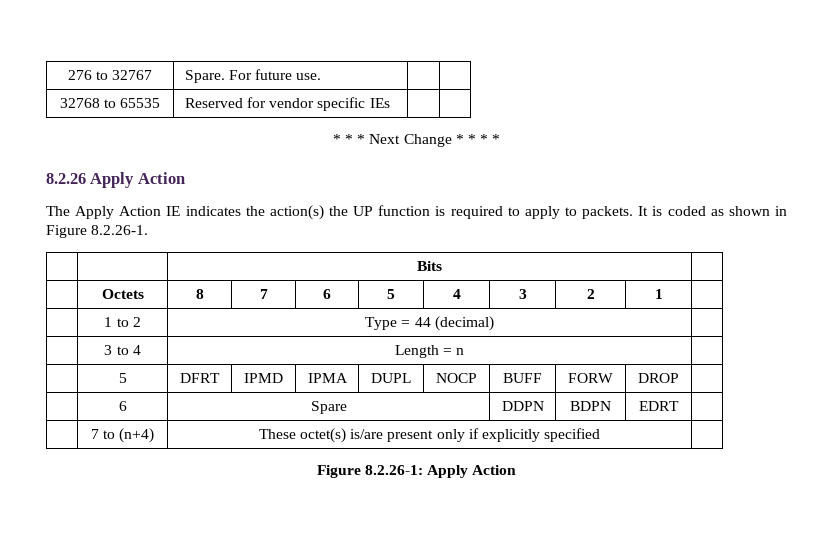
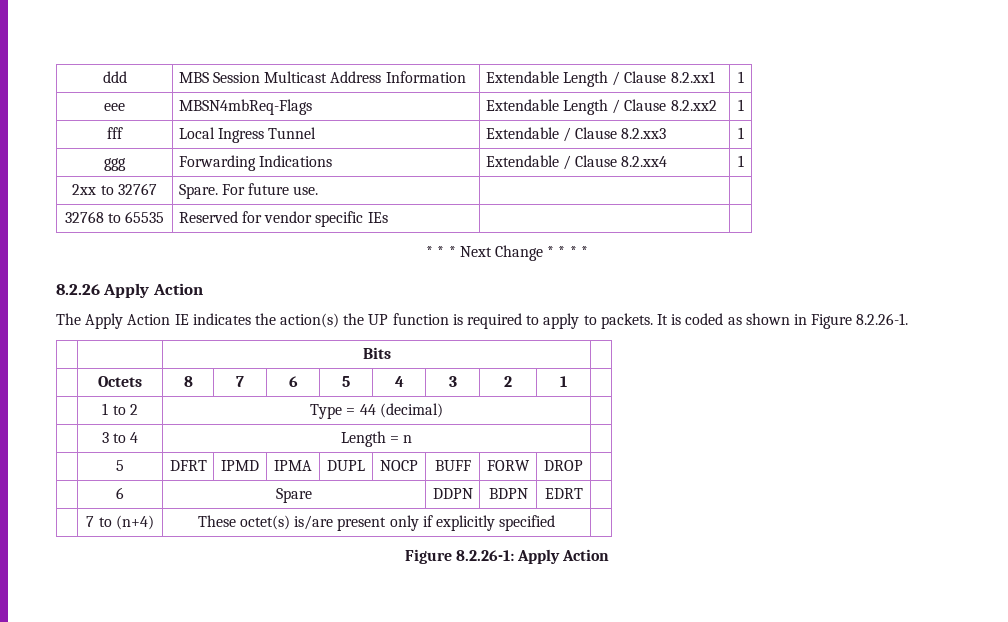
[67,70,92,80] 276 -> [102,71,127,83] [178,71,466,83] [485,71,715,87] [737,71,744,83] [104,103,125,111] [178,99,312,115] [485,99,717,115] [737,99,744,111] [107,127,123,139] [178,127,317,143] [485,127,667,142] [737,127,744,139] [104,158,126,171] [178,155,333,171] [485,155,668,170] [737,155,744,167] [72,184,97,195] ddd | MBS Session Multicast Address Information | Extendable Length / Clause 8.2.xx1 | 1 // eee | MBSN4mbReq-Flags | Extendable Length / Clause 8.2.xx2 | 1 // fff | Local Ingress Tunnel | Extendable / Clause 8.2.xx3 | 1 // ggg | Forwarding Indications | Extendable / Clause 8.2.xx4 | 1 // 2xx

